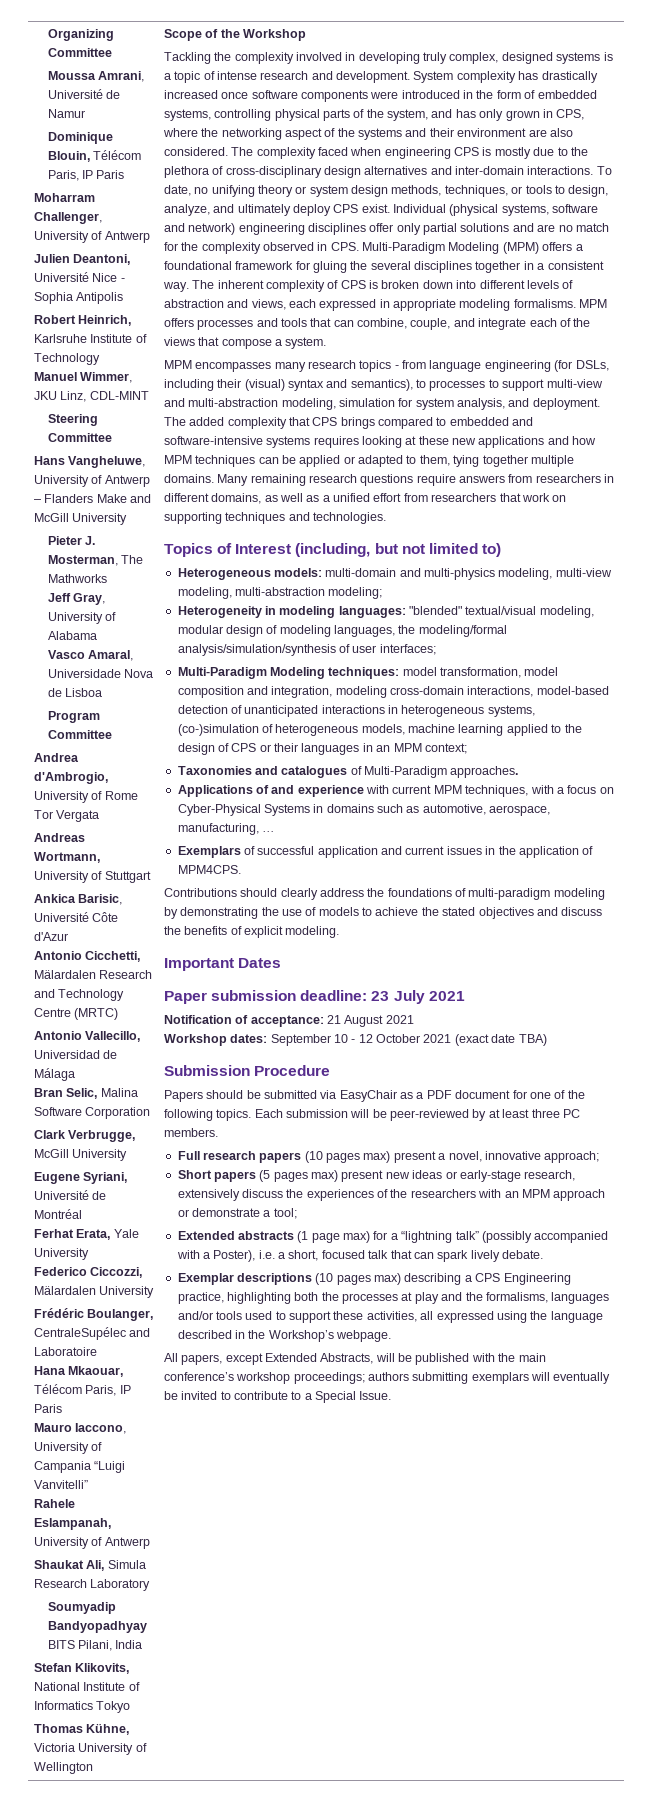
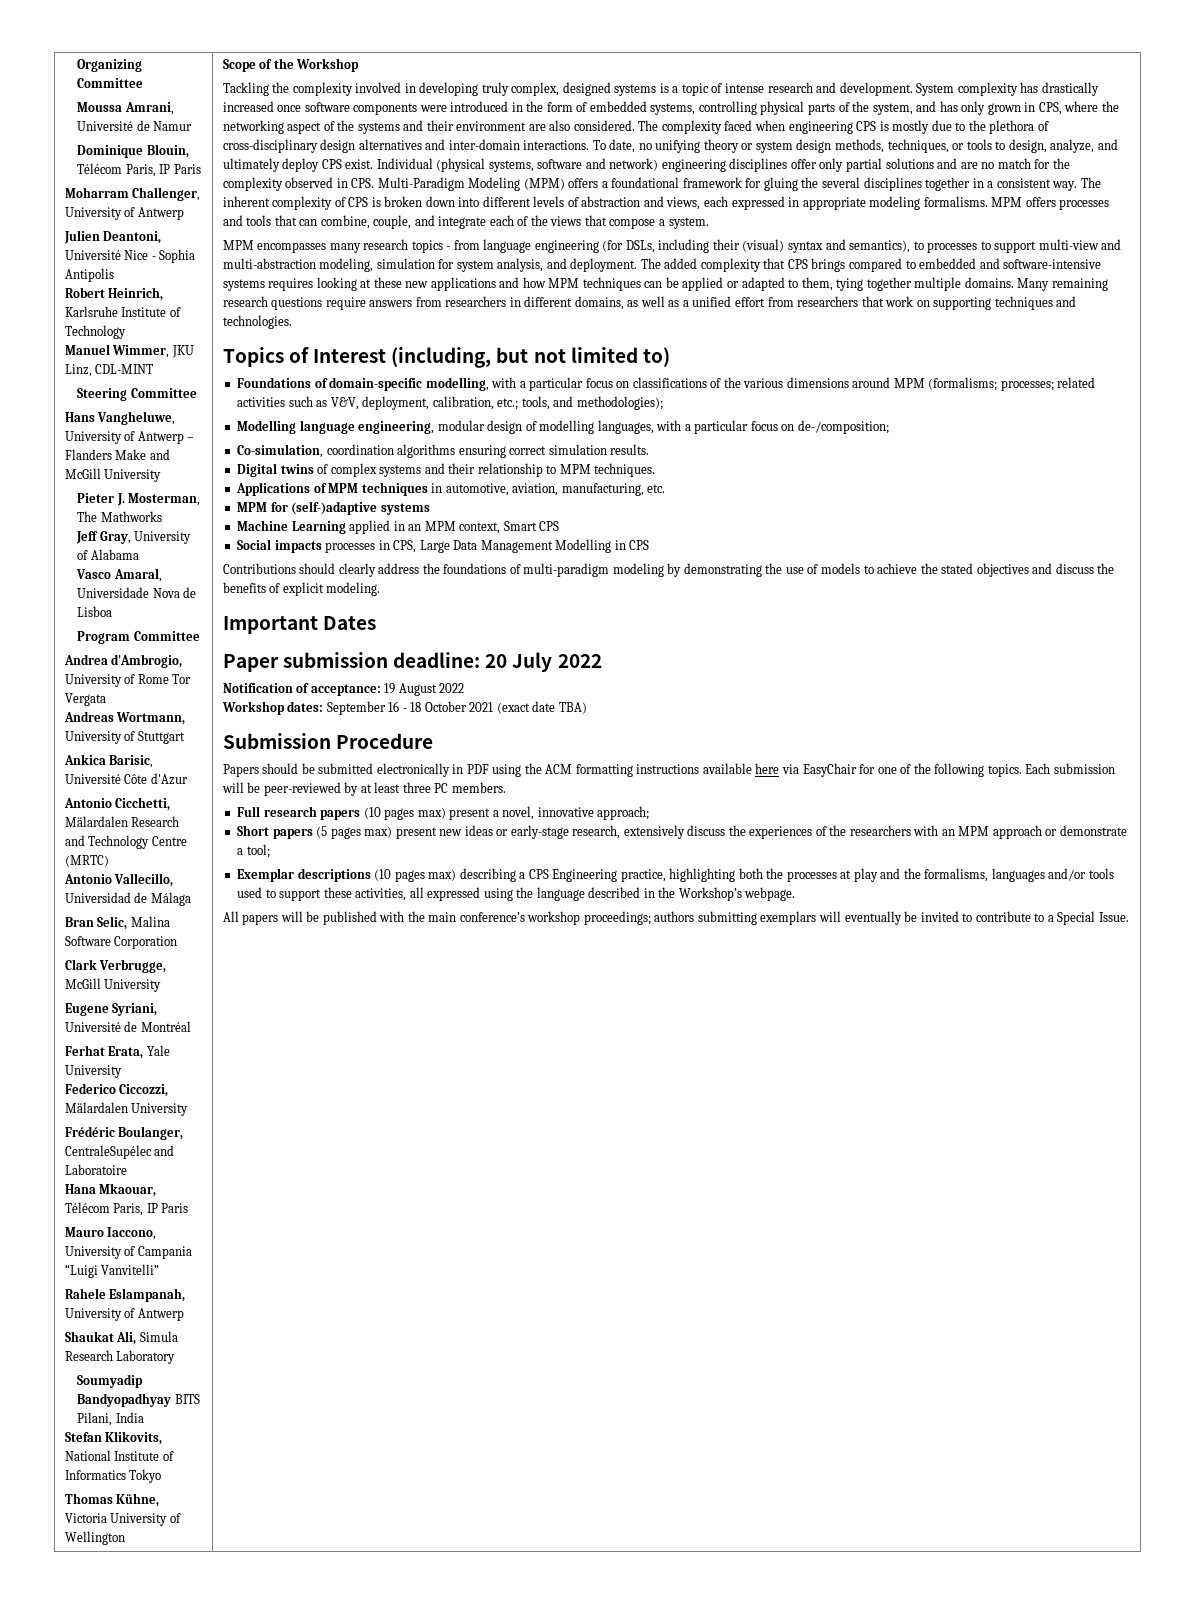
[177,568,612,580] [177,587,383,599] [177,606,594,618] [177,625,507,637] [177,644,436,656] [177,667,559,679] [177,686,609,698] [177,705,535,717] [177,724,582,736] [177,743,467,755] [177,766,519,778] [177,785,614,797] [177,804,551,816] [177,823,275,835] [177,846,594,858] [177,865,241,874] Heterogeneous models: multi-domain and multi-physics modeling, multi-view modeling, multi-abstraction modeling; // Heterogeneity in modeling languages: "blended" textual/visual modeling, modular design of modeling languages, the modeling/formal analysis/simulation/synthesis of user interfaces; // Multi-Paradigm Modeling techniques: model transformation, model composition and integration, modeling cross-domain interactions, model-based detection of unanticipated interactions in heterogeneous systems, (co-)simulation of heterogeneous models, machine learning applied to the design of CPS or their languages in an MPM context; // Taxonomies and catalogues of Multi-Paradigm approaches. // Applications of and experience with current MPM techniques, with a focus on Cyber-Physical Systems in domains such as automotive, aerospace, manufacturing, … // Exemplars of successful application and current issues in the application of MPM4CPS. -> [237,377,1096,391] [237,396,663,410] [237,420,889,434] [237,444,650,458] [237,463,656,477] [236,482,666,496] [237,501,430,515] [237,520,560,534] [237,539,650,553] Foundations of domain-specific modelling, with a particular focus on classifications of the various dimensions around MPM (formalisms; processes; related activities such as V&V, deployment, calibration, etc.; tools, and methodologies); // Modelling language engineering, modular design of modelling languages, with a particular focus on de-/composition; // Co-simulation, coordination algorithms ensuring correct simulation results. // Digital twins of complex systems and their relationship to MPM techniques. // Applications of MPM techniques in automotive, aviation, manufacturing, etc. // MPM for (self-)adaptive systems // Machine Learning applied in an MPM context, Smart CPS // Social impacts processes in CPS, Large Data Management Modelling in CPS
[371,990,465,1004] 23 July 2021 -> [485,652,602,672] 20 July 2022
[326,1015,414,1027] 21 August 2021 -> [384,683,465,696] 19 August 2022
[333,1034,373,1043] 10 - 12 -> [388,701,422,712] 16 - 18
[320,1090,511,1102] via EasyChair as a PDF document -> [376,763,857,777] electronically in PDF using the ACM formatting instructions available here via EasyChair
[177,1231,609,1243] [176,1250,544,1262] // Extended abstracts (1 page max) for a “lightning talk” (possibly accompanied with a Poster), i.e. a short, focused talk that can spark lively debate. -> (270, 851) none
[181,1353,374,1365] papers, except Extended Abstracts, -> [242,914,279,925] papers

